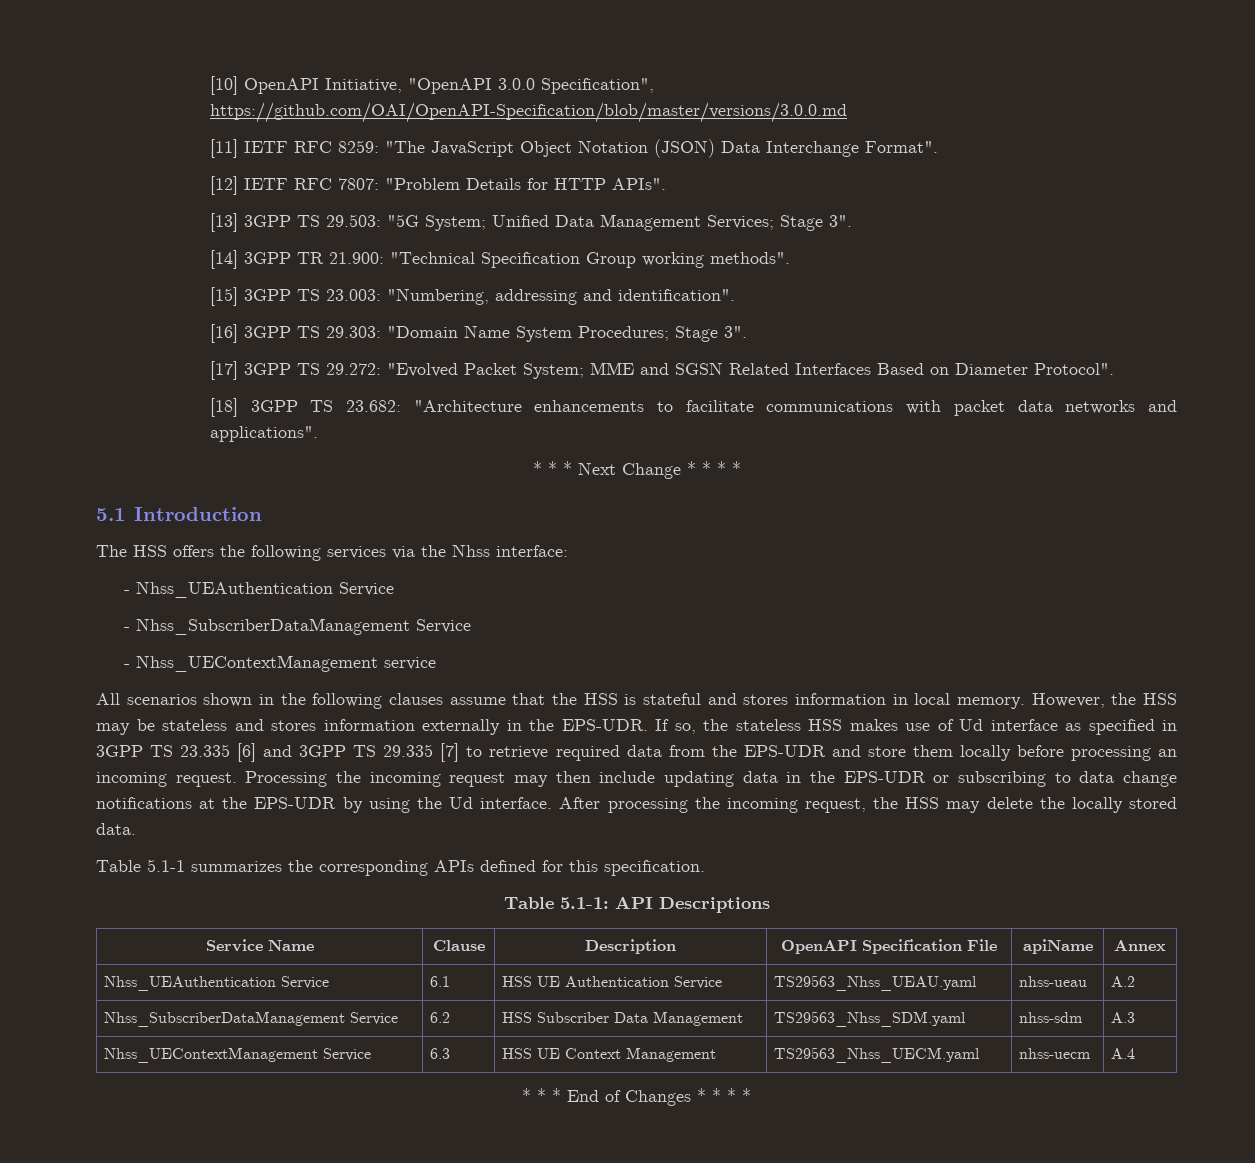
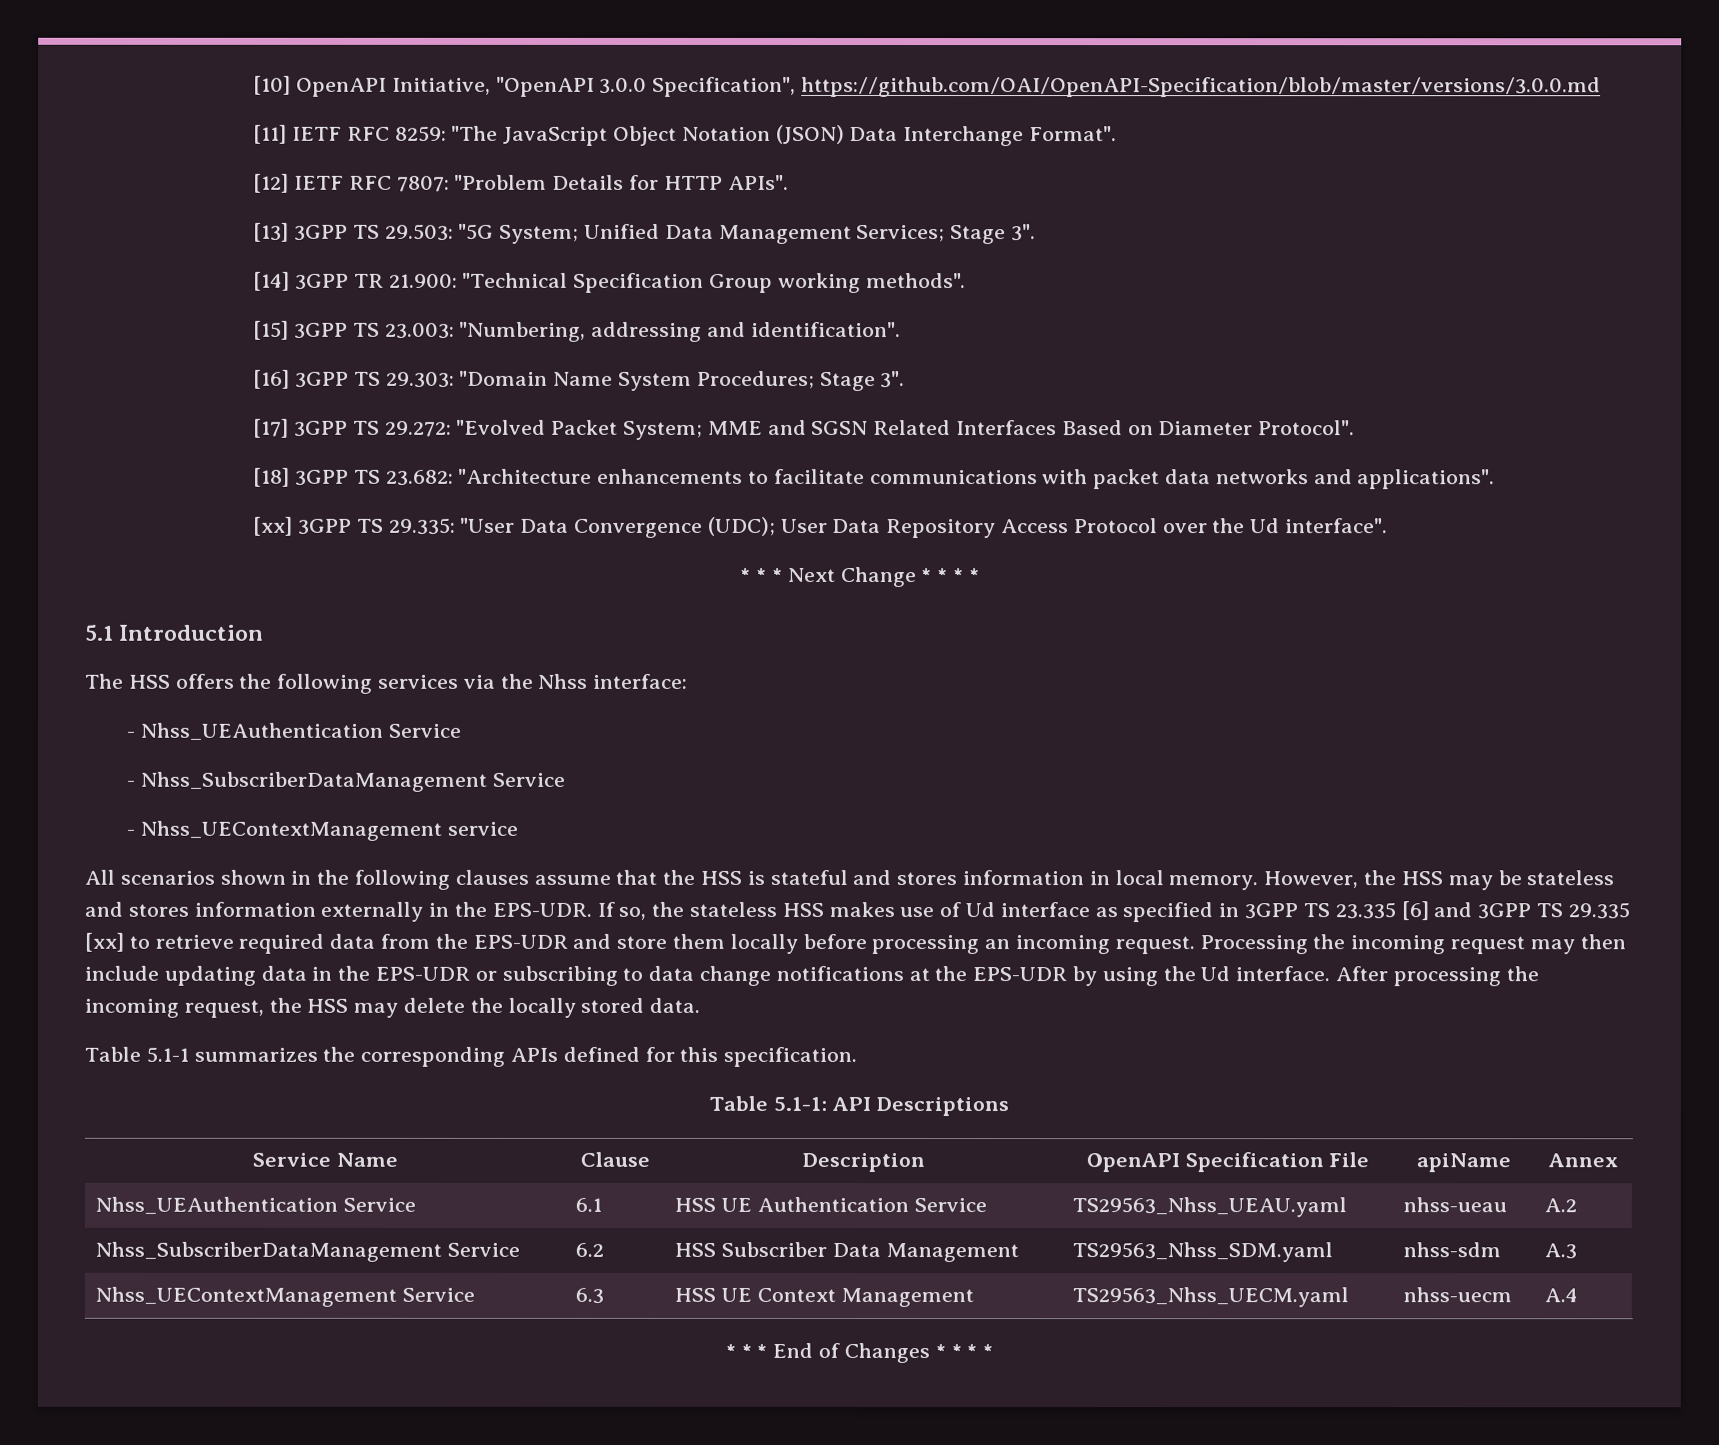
(318, 434) none -> [253,516,1388,539] // [xx] 3GPP TS 29.335: "User Data Convergence (UDC); User Data Repository Access Protocol over the Ud interface".
[440,743,460,762] [7] -> [84,932,124,952] [xx]

